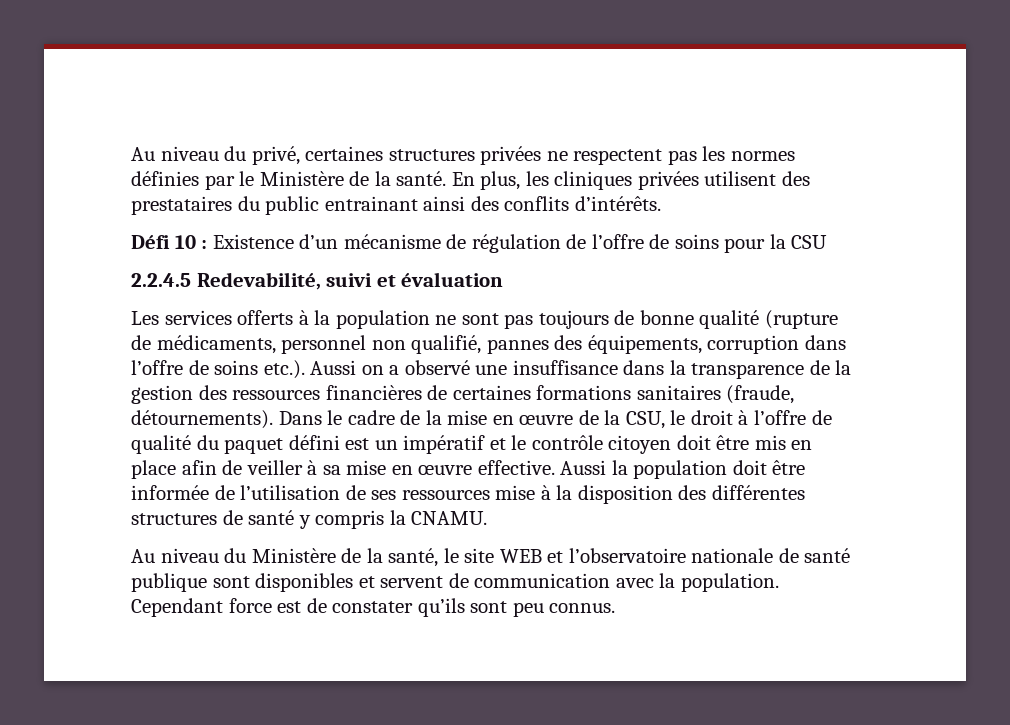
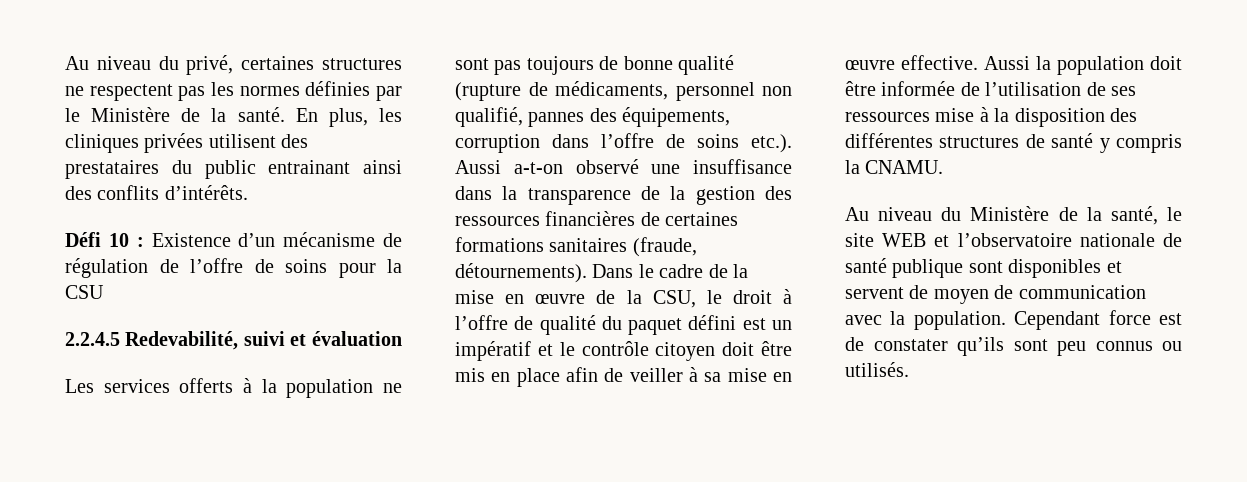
[480,146,542,165] privées -> (402, 64) none
[361,365,400,375] on a -> [513,162,563,174] a-t-on
(469, 580) none -> [933,285,1014,304] moyen de
[549,603,616,613] connus. -> [1095,341,1182,351] [845,362,909,377] connus ou utilisés.

